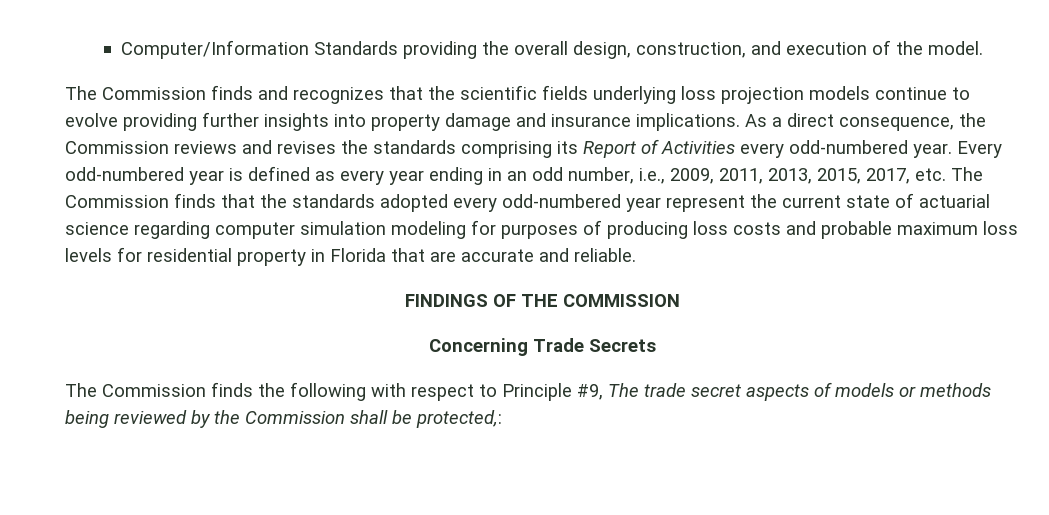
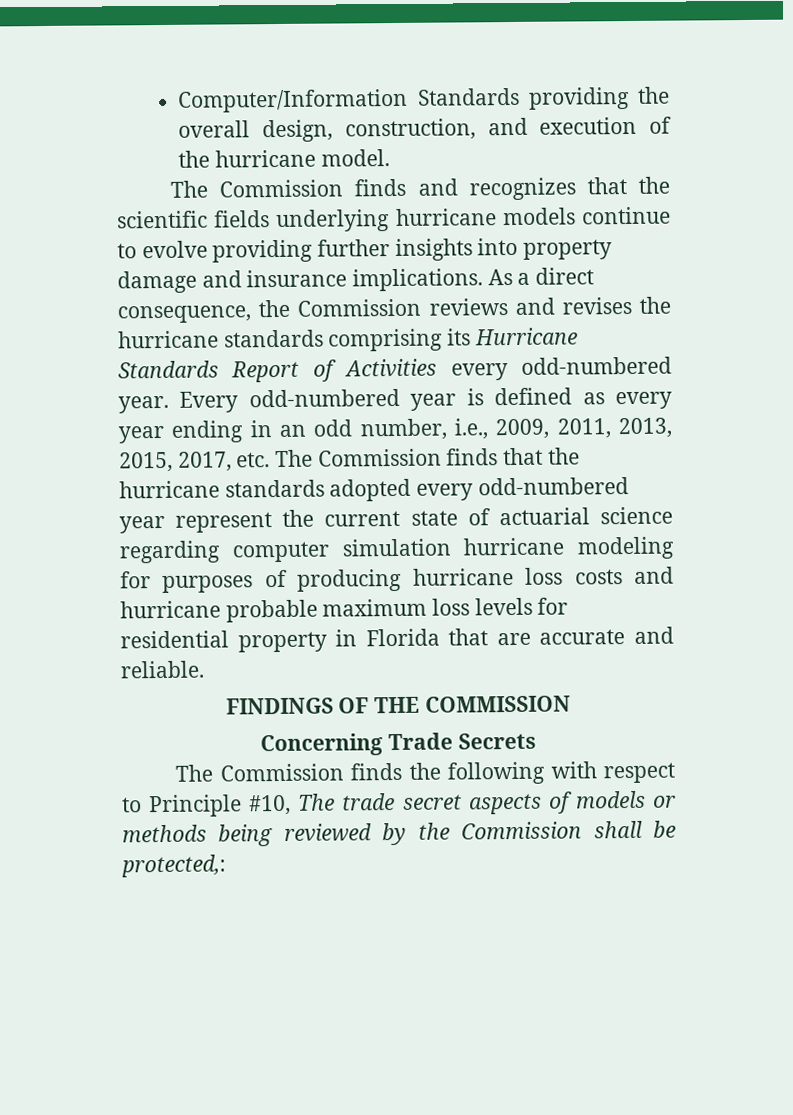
(924, 48) none -> [214,149,316,168] hurricane
[681,86,804,104] loss projection -> [395,208,497,226] hurricane
(368, 147) none -> [118,330,219,349] hurricane
(578, 147) none -> [474,327,578,346] [118,360,219,379] Hurricane Standards
(287, 201) none -> [119,480,220,499] hurricane
(386, 228) none -> [463,537,565,556] hurricane
(688, 230) none -> [412,568,514,586] hurricane
(816, 228) none -> [120,600,221,619] hurricane
[577,384,603,400] #9, -> [249,794,292,816] #10,

